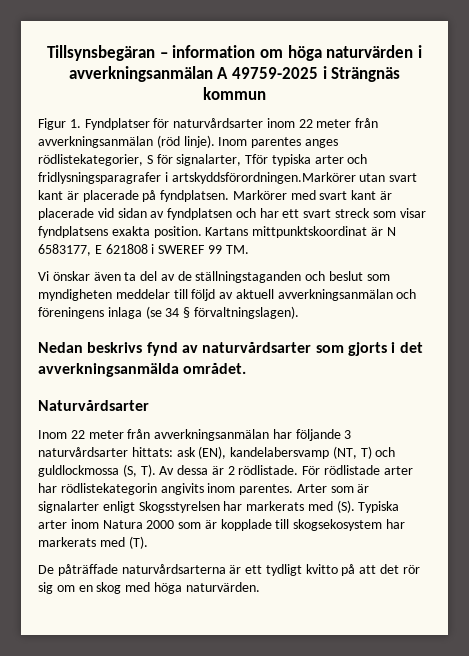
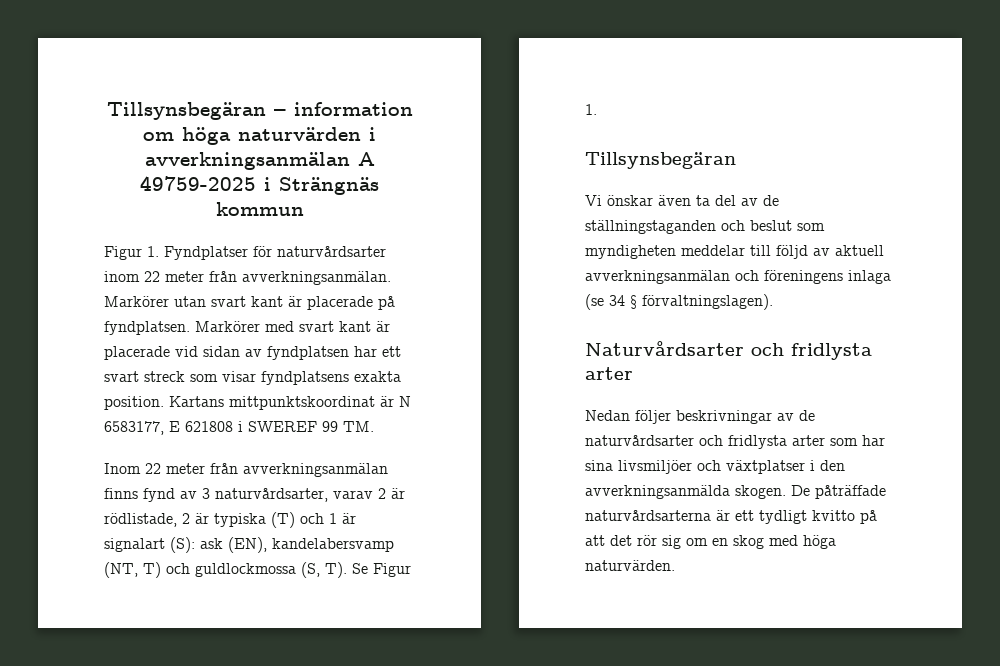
[38,135,338,148] [38,154,368,166] [38,172,356,184] avverkningsanmälan (röd linje). Inom parentes anges rödlistekategorier, S för signalarter, Tför typiska arter och fridlysningsparagrafer i artskyddsförordningen.Markörer -> [242,271,391,285] [104,296,169,307] avverkningsanmälan. Markörer
[235,208,256,218] och -> (349, 353) none
(249, 249) none -> [104,463,388,477] [104,488,405,502] [104,512,356,528] [104,537,394,553] [104,562,411,578] [585,104,597,115] [585,152,736,169] // Inom 22 meter från avverkningsanmälan finns fynd av 3 naturvårdsarter, varav 2 är rödlistade, 2 är typiska (T) och 1 är signalart (S): ask (EN), kandelabersvamp (NT, T) och guldlockmossa (S, T). Se Figur 1. // Tillsynsbegäran
[38,342,423,356] [38,363,247,377] [38,400,149,411] [38,429,352,441] [38,446,396,459] [38,464,413,477] [38,483,370,495] [38,500,400,513] [38,519,406,531] [38,536,148,549] Nedan beskrivs fynd av naturvårdsarter som gjorts i det avverkningsanmälda området. // Naturvårdsarter // Inom 22 meter från avverkningsanmälan har följande 3 naturvårdsarter hittats: ask (EN), kandelabersvamp (NT, T) och guldlockmossa (S, T). Av dessa är 2 rödlistade. För rödlistade arter har rödlistekategorin angivits inom parentes. Arter som är signalarter enligt Skogsstyrelsen har markerats med (S). Typiska arter inom Natura 2000 som är kopplade till skogsekosystem har markerats med (T). // -> [585,341,872,360] [585,367,633,380] [585,410,815,424] [585,435,885,449] [585,460,845,474] [585,485,786,499] Naturvårdsarter och fridlysta arter // Nedan följer beskrivningar av de naturvårdsarter och fridlysta arter som har sina livsmiljöer och växtplatser i den avverkningsanmälda skogen.

